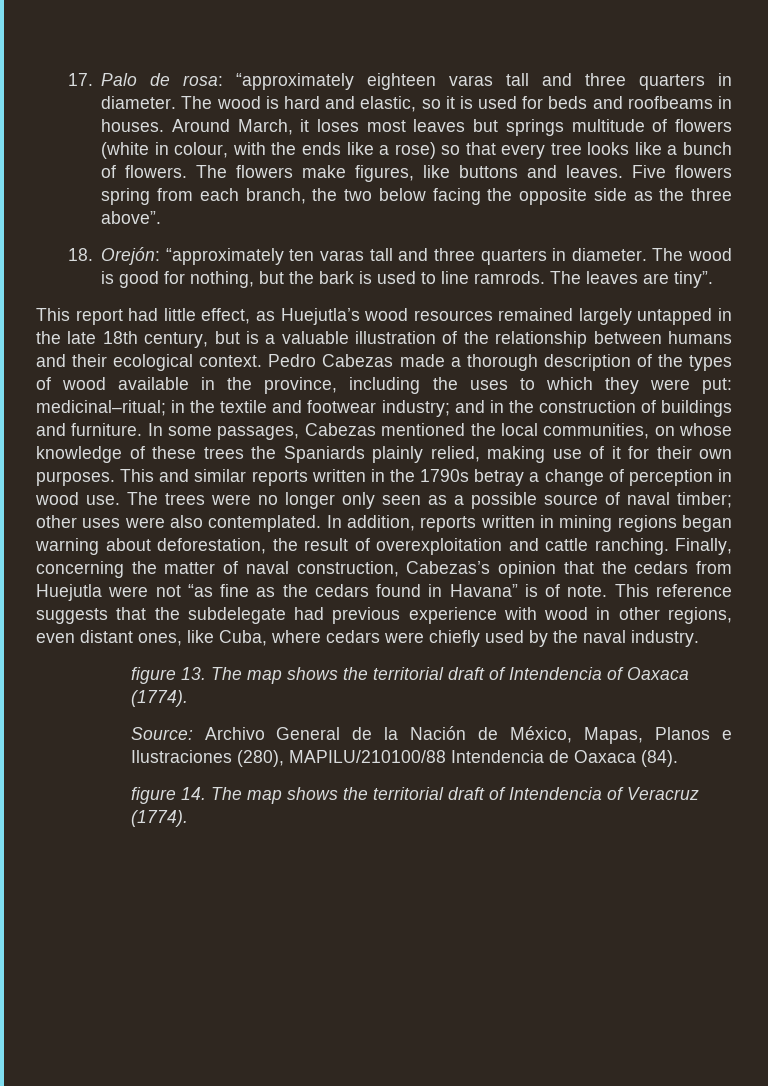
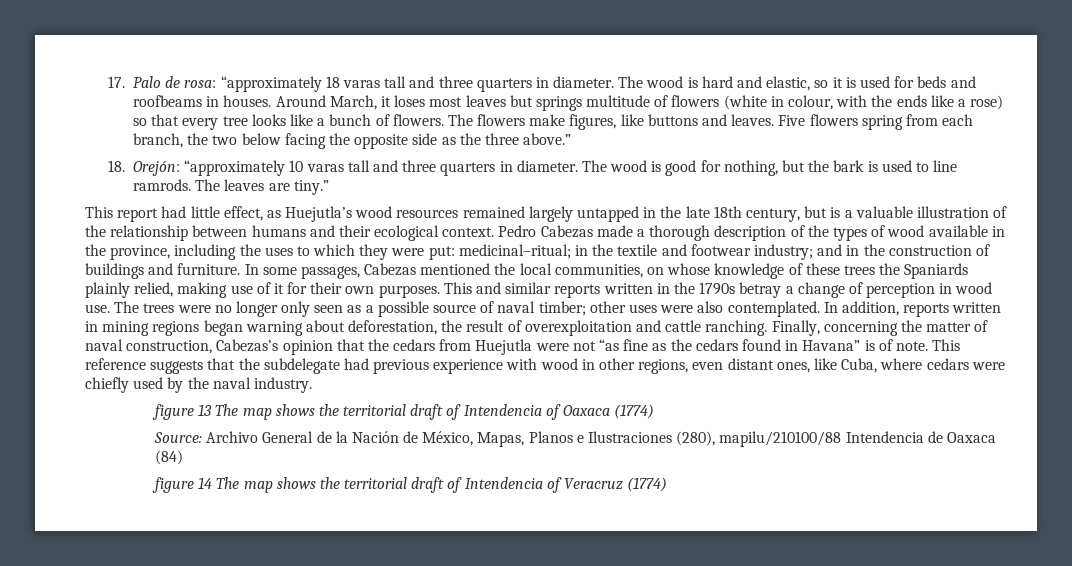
[367,73,437,90] eighteen -> [325,76,340,88] 18
[101,211,162,224] above”. -> [523,133,572,145] above.”
[289,249,315,261] ten -> [289,160,304,172] 10
[674,271,714,288] tiny”. -> [293,180,329,195] tiny.”
[180,667,206,680] 13. -> [198,404,213,416] 13
[130,690,188,707] (1774). -> [614,404,655,419] (1774)
[288,750,446,763] MAPILU/210100/88 -> [719,431,842,447] mapilu/210100/88
[640,750,678,767] [130,787,206,804] (84). // figure 14. -> [154,450,183,465] [151,477,213,493] (84) // figure 14
[130,810,188,827] (1774). -> [627,477,668,492] (1774)

